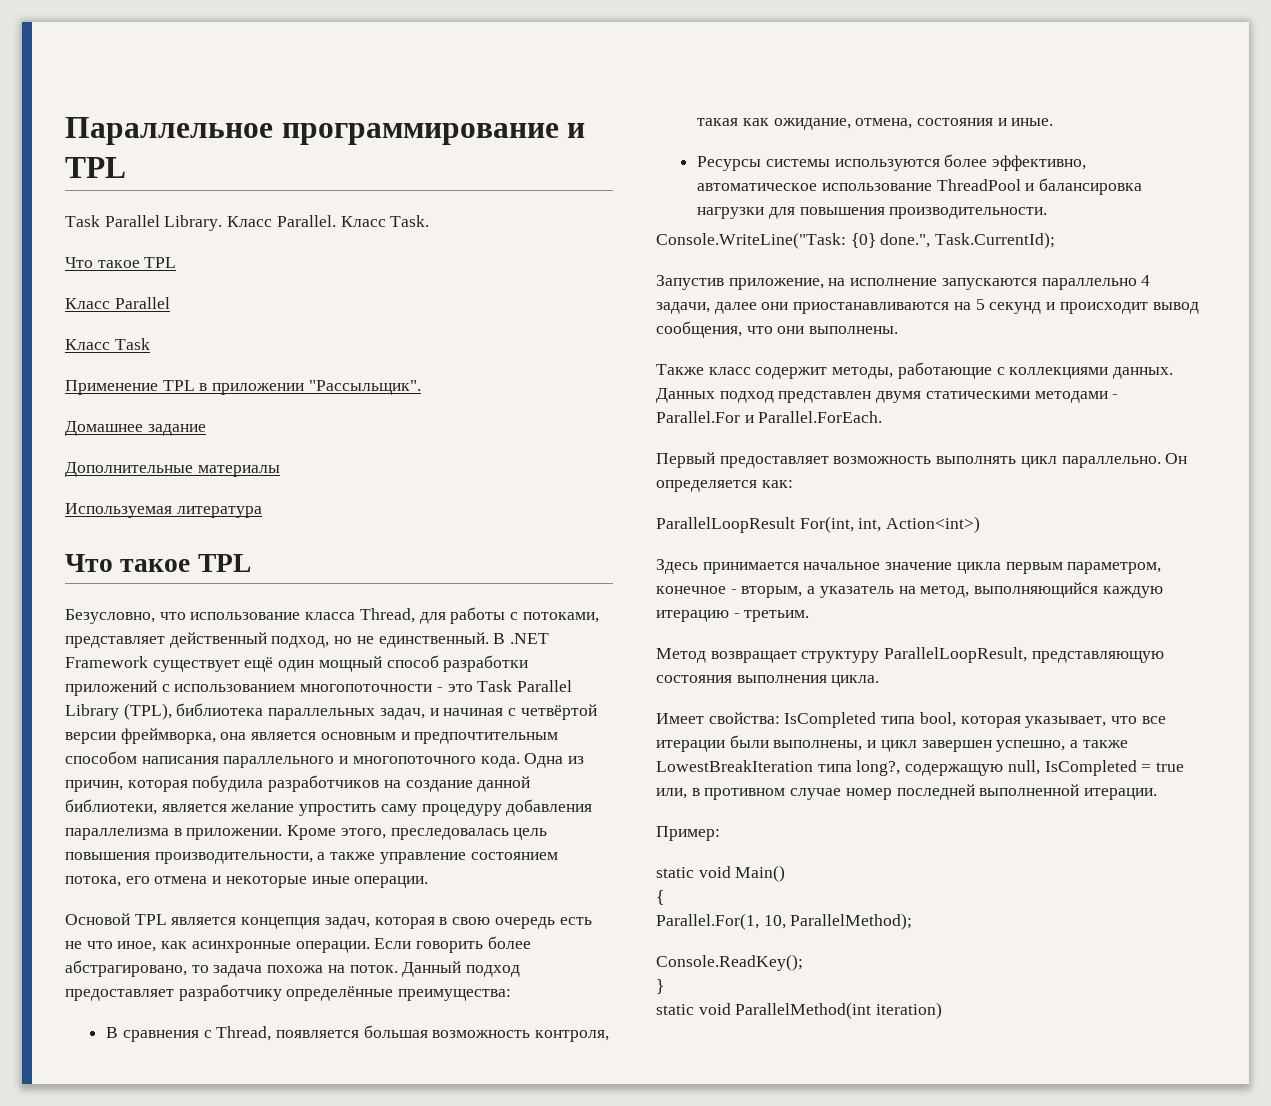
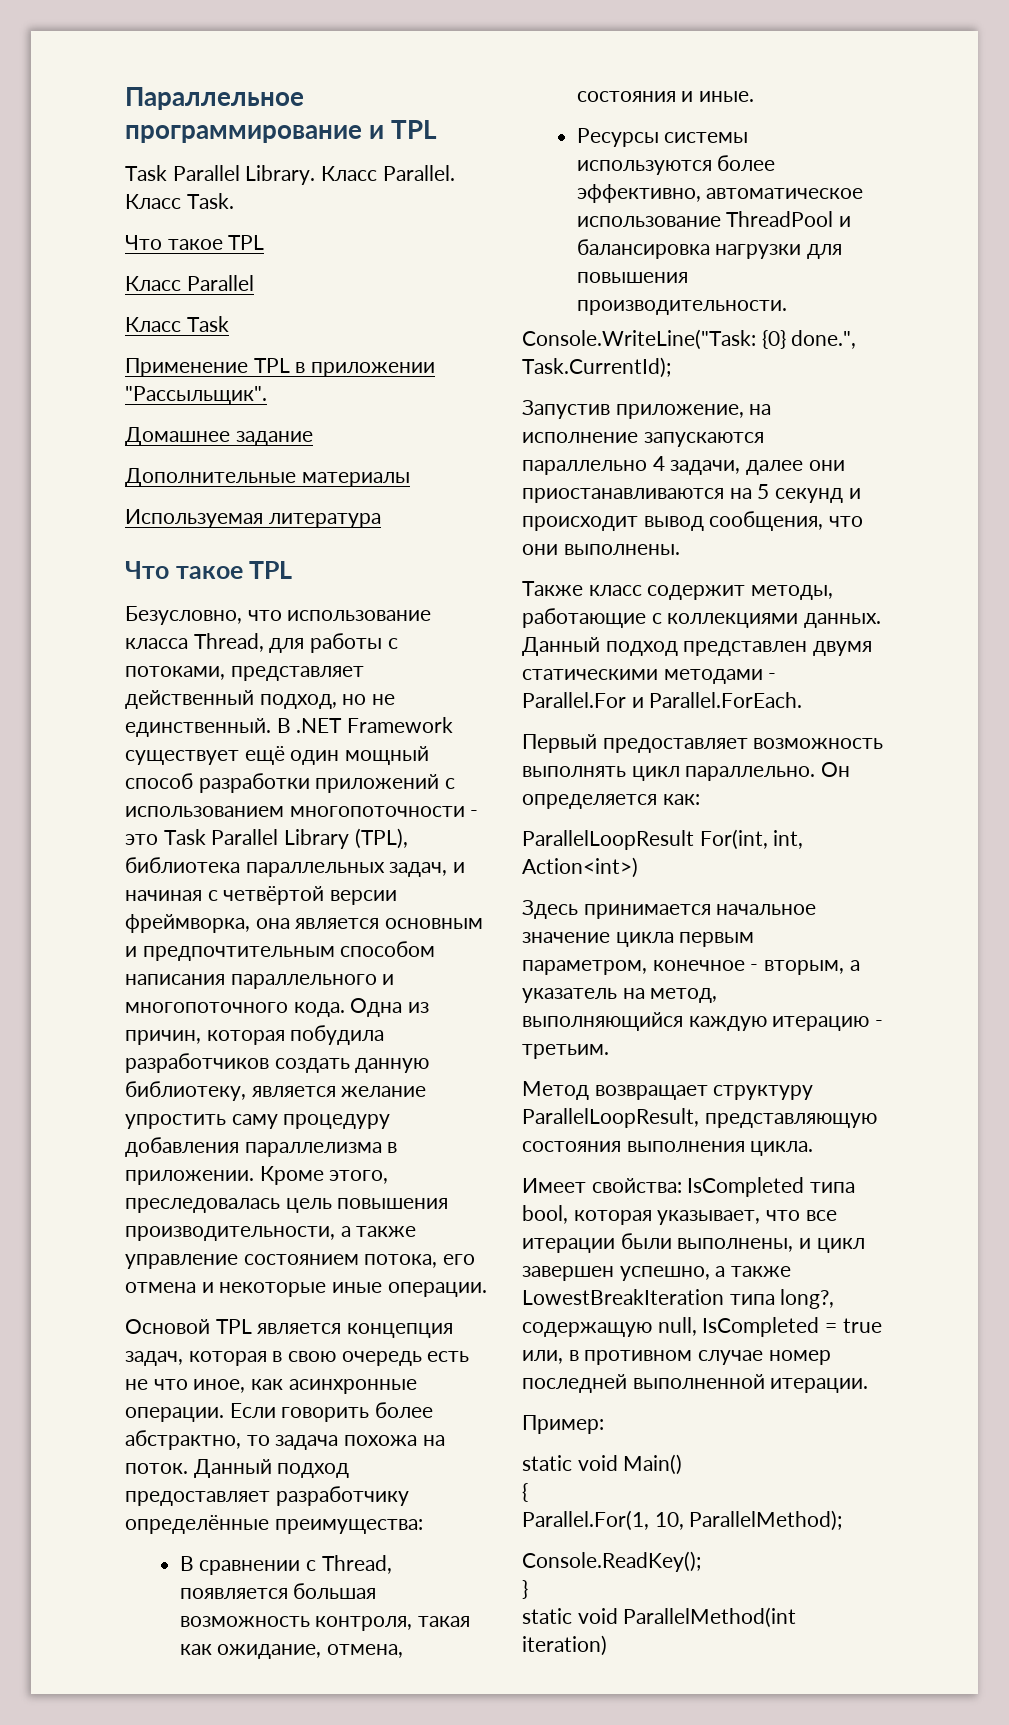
[383,776,531,792] [65,799,157,815] на создание данной библиотеки, -> [274,1058,430,1073] [125,1081,246,1101] создать данную библиотеку,
[65,960,187,977] абстрагировано, -> [125,1430,241,1450] абстрактно,
[122,1030,199,1042] сравнения -> [199,1560,301,1575] сравнении
[656,388,715,403] Данных -> [522,637,600,656] Данный

